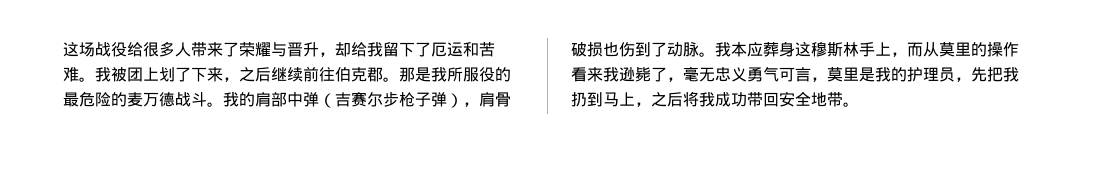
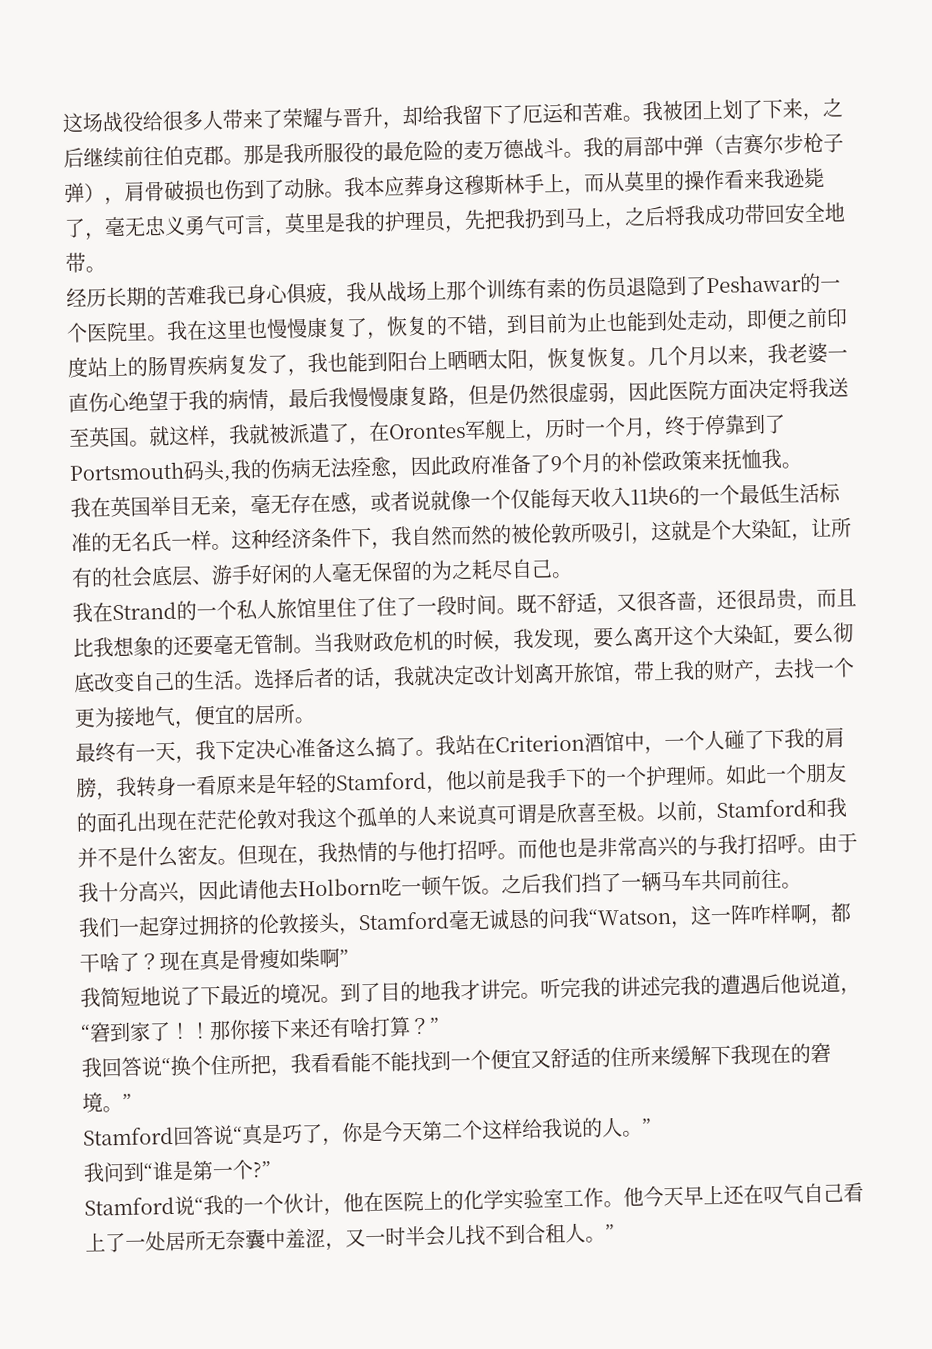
(859, 104) none -> [66,272,841,308] [66,307,848,343] [67,342,848,378] [68,377,849,413] [68,413,786,449] [69,448,802,482] [70,482,841,518] [71,517,852,553] [71,558,573,588] [72,588,857,623] [73,622,854,658] [73,657,855,693] [74,703,315,729] [75,727,845,764] [75,762,847,801] [76,797,847,833] [77,832,858,868] [78,868,802,904] [78,902,852,938] [79,947,349,973] [80,972,861,1008] [80,1016,440,1043] [81,1042,831,1078] [82,1092,132,1113] [83,1116,652,1146] [83,1159,272,1183] [84,1182,864,1216] [85,1222,615,1253] // 经历长期的苦难我已身心俱疲，我从战场上那个训练有素的伤员退隐到了Peshawar的一个医院里。我在这里也慢慢康复了，恢复的不错，到目前为止也能到处走动，即便之前印度站上的肠胃疾病复发了，我也能到阳台上晒晒太阳，恢复恢复。几个月以来，我老婆一直伤心绝望于我的病情，最后我慢慢康复路，但是仍然很虚弱，因此医院方面决定将我送至英国。就这样，我就被派遣了，在Orontes军舰上，历时一个月，终于停靠到了Portsmouth码头,我的伤病无法痊愈，因此政府准备了9个月的补偿政策来抚恤我。 // 我在英国举目无亲，毫无存在感，或者说就像一个仅能每天收入11块6的一个最低生活标准的无名氏一样。这种经济条件下，我自然而然的被伦敦所吸引，这就是个大染缸，让所有的社会底层、游手好闲的人毫无保留的为之耗尽自己。 // 我在Strand的一个私人旅馆里住了住了一段时间。既不舒适，又很吝啬，还很昂贵，而且比我想象的还要毫无管制。当我财政危机的时候，我发现，要么离开这个大染缸，要么彻底改变自己的生活。选择后者的话，我就决定改计划离开旅馆，带上我的财产，去找一个更为接地气，便宜的居所。 // 最终有一天，我下定决心准备这么搞了。我站在Criterion酒馆中，一个人碰了下我的肩膀，我转身一看原来是年轻的Stamford，他以前是我手下的一个护理师。如此一个朋友的面孔出现在茫茫伦敦对我这个孤单的人来说真可谓是欣喜至极。以前，Stamford和我并不是什么密友。但现在，我热情的与他打招呼。而他也是非常高兴的与我打招呼。由于我十分高兴，因此请他去Holborn吃一顿午饭。之后我们挡了一辆马车共同前往。 // 我们一起穿过拥挤的伦敦接头，Stamford毫无诚恳的问我“Watson，这一阵咋样啊，都干啥了？现在真是骨瘦如柴啊” // 我简短地说了下最近的境况。到了目的地我才讲完。听完我的讲述完我的遭遇后他说道，“窘到家了！！那你接下来还有啥打算？” // 我回答说“换个住所把，我看看能不能找到一个便宜又舒适的住所来缓解下我现在的窘境。” // Stamford回答说“真是巧了，你是今天第二个这样给我说的人。” // 我问到“谁是第一个?” // Stamford说“我的一个伙计，他在医院上的化学实验室工作。他今天早上还在叹气自己看上了一处居所无奈囊中羞涩，又一时半会儿找不到合租人。”

